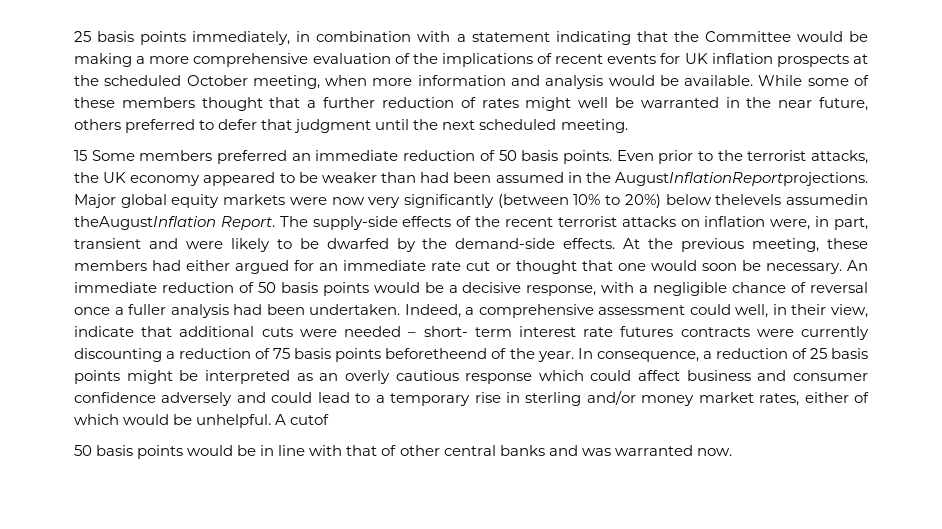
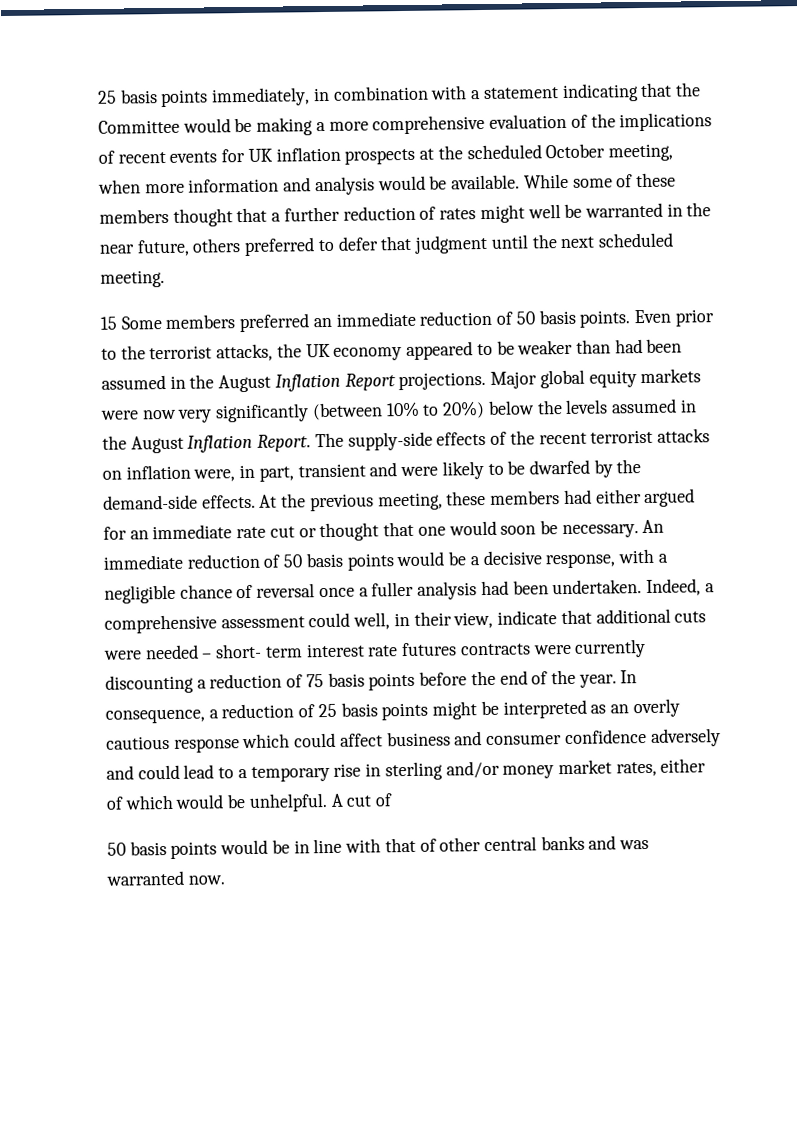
[615,172,868,186] AugustInflationReportprojections. -> [218,371,487,393] August Inflation Report projections.
[715,194,868,205] [74,216,216,230] thelevels assumedin theAugustInflation -> [536,398,697,415] [102,434,254,454] the levels assumed in the August Inflation
[385,348,488,359] beforetheend -> [419,670,528,686] before the end
[290,414,330,425] cutof -> [346,793,393,807] cut of

